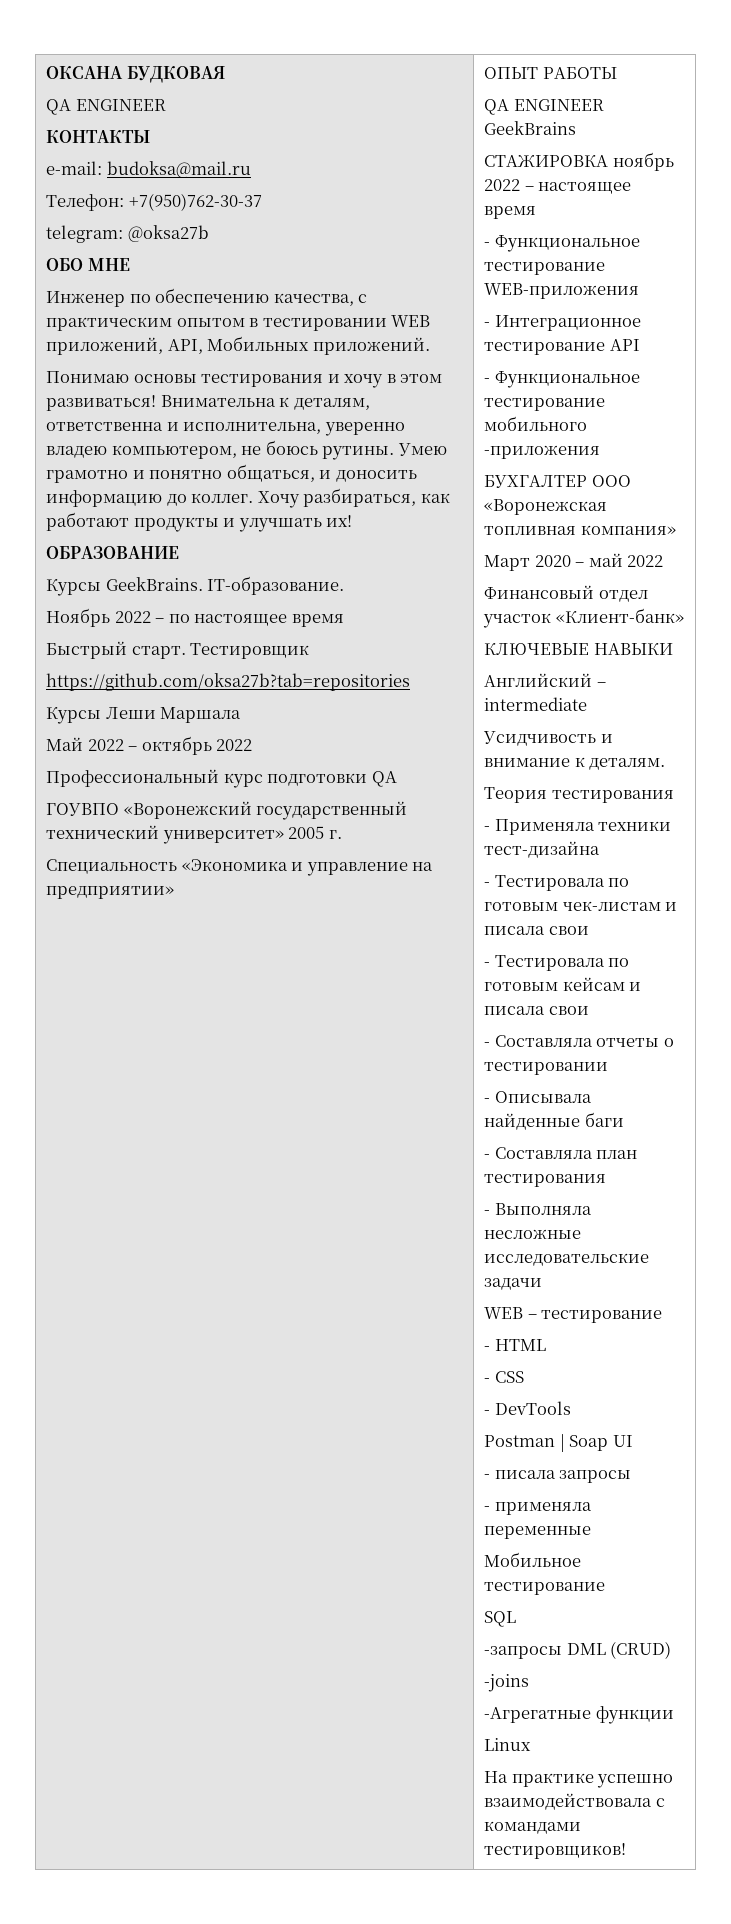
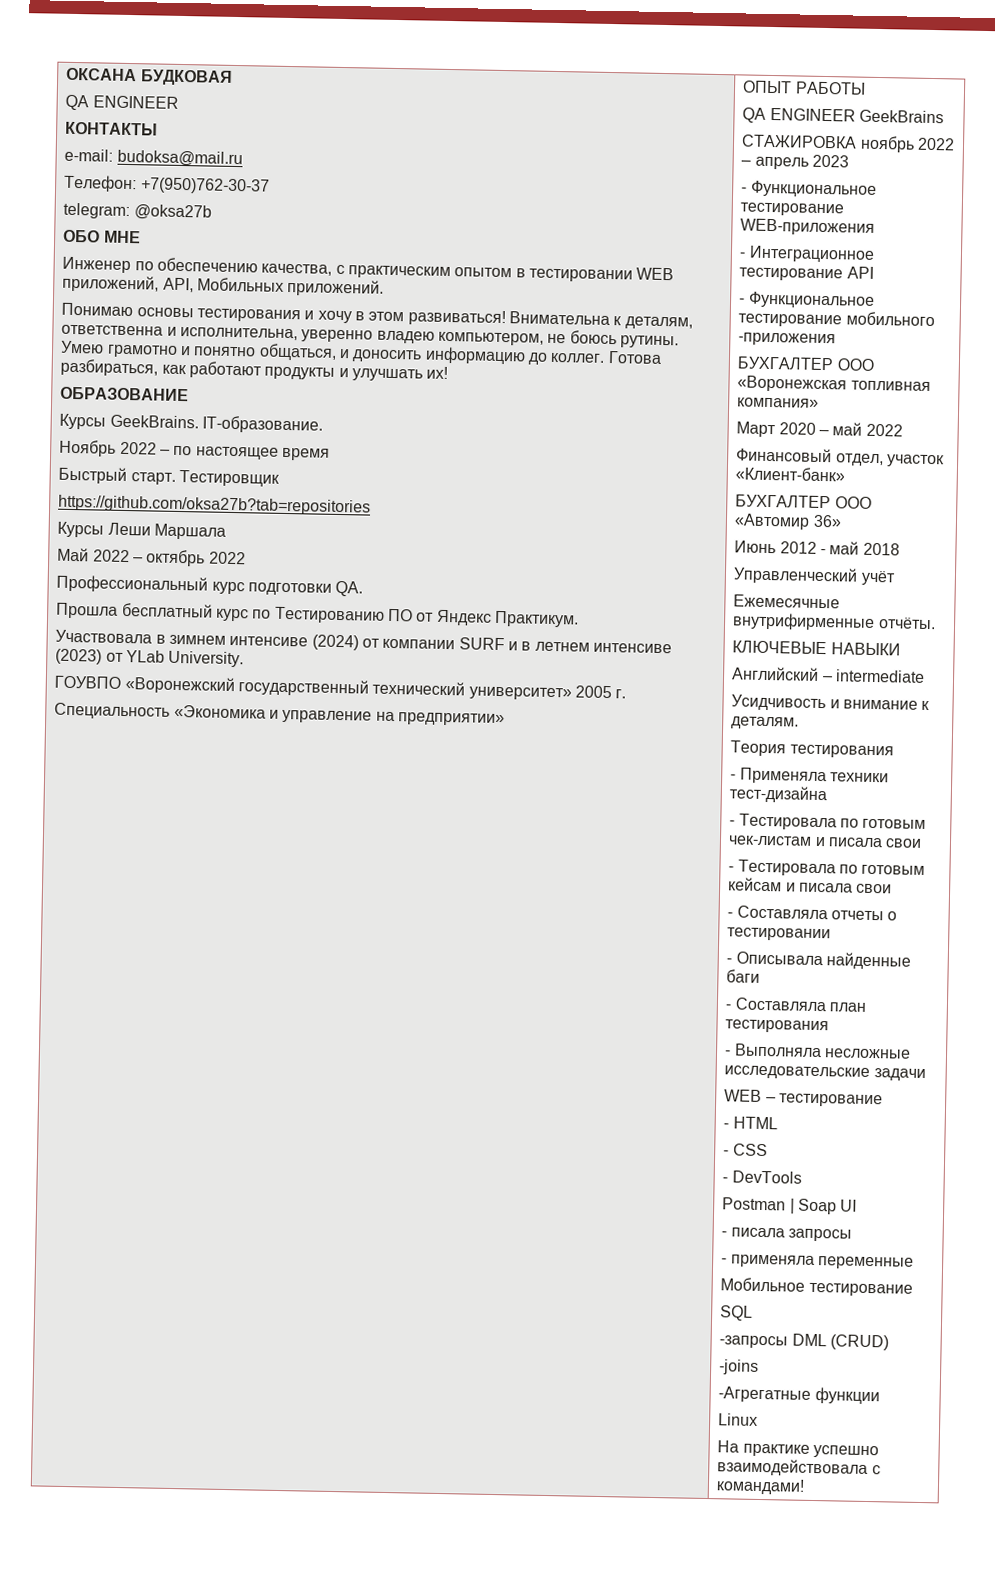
[257,491,300,508] Хочу -> [607,350,662,364] Готова
[371,771,397,787] QA -> [335,580,364,597] [56,602,579,628] [55,629,672,654] [55,648,245,668] QA. // Прошла бесплатный курс по Тестированию ПО от Яндекс Практикум. // Участвовала в зимнем интенсиве (2024) от компании SURF и в летнем интенсиве (2023) от YLab University.
[538,182,632,194] [484,206,537,219] настоящее время -> [754,154,849,170] апрель 2023
[598,590,648,602] отдел -> [835,453,884,467] отдел,
(684, 615) none -> [735,494,872,509] [734,513,842,530] [734,540,900,556] [733,566,896,586] [733,594,841,609] [732,612,936,632] // БУХГАЛТЕР ООО «Автомир 36» // Июнь 2012 - май 2018 // Управленческий учёт // Ежемесячные внутрифирменные отчёты.
[484,1821,582,1834] [484,1843,627,1859] командами тестировщиков! -> [716,1478,806,1495] командами!

